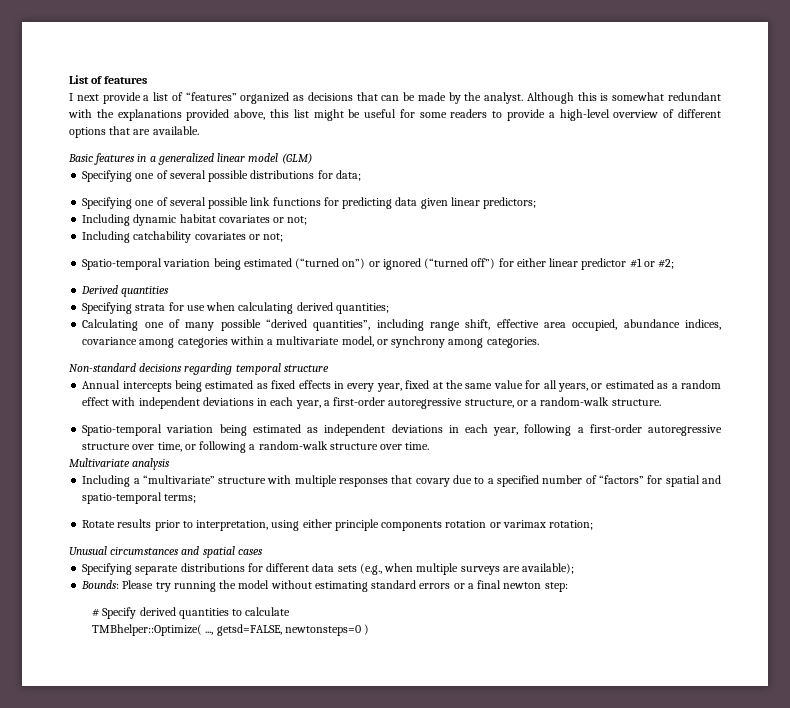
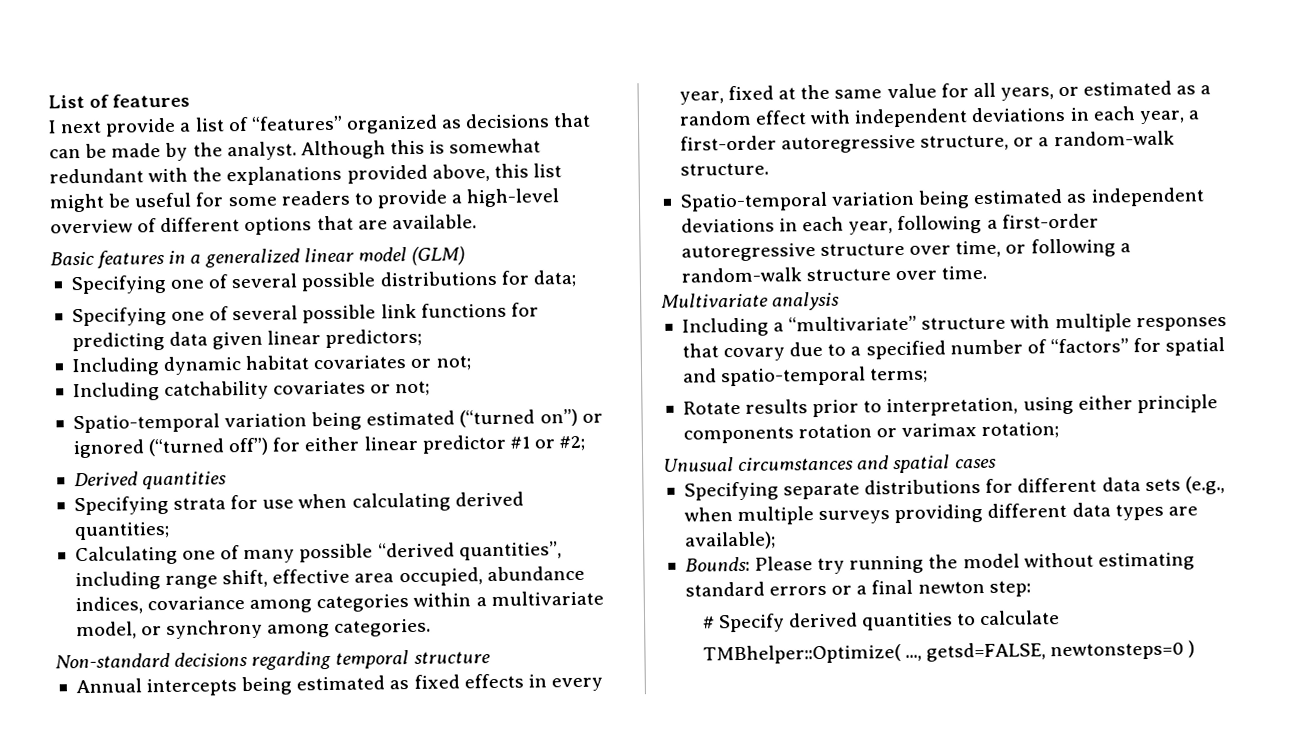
(500, 570) none -> [894,502,1164,524] providing different data types

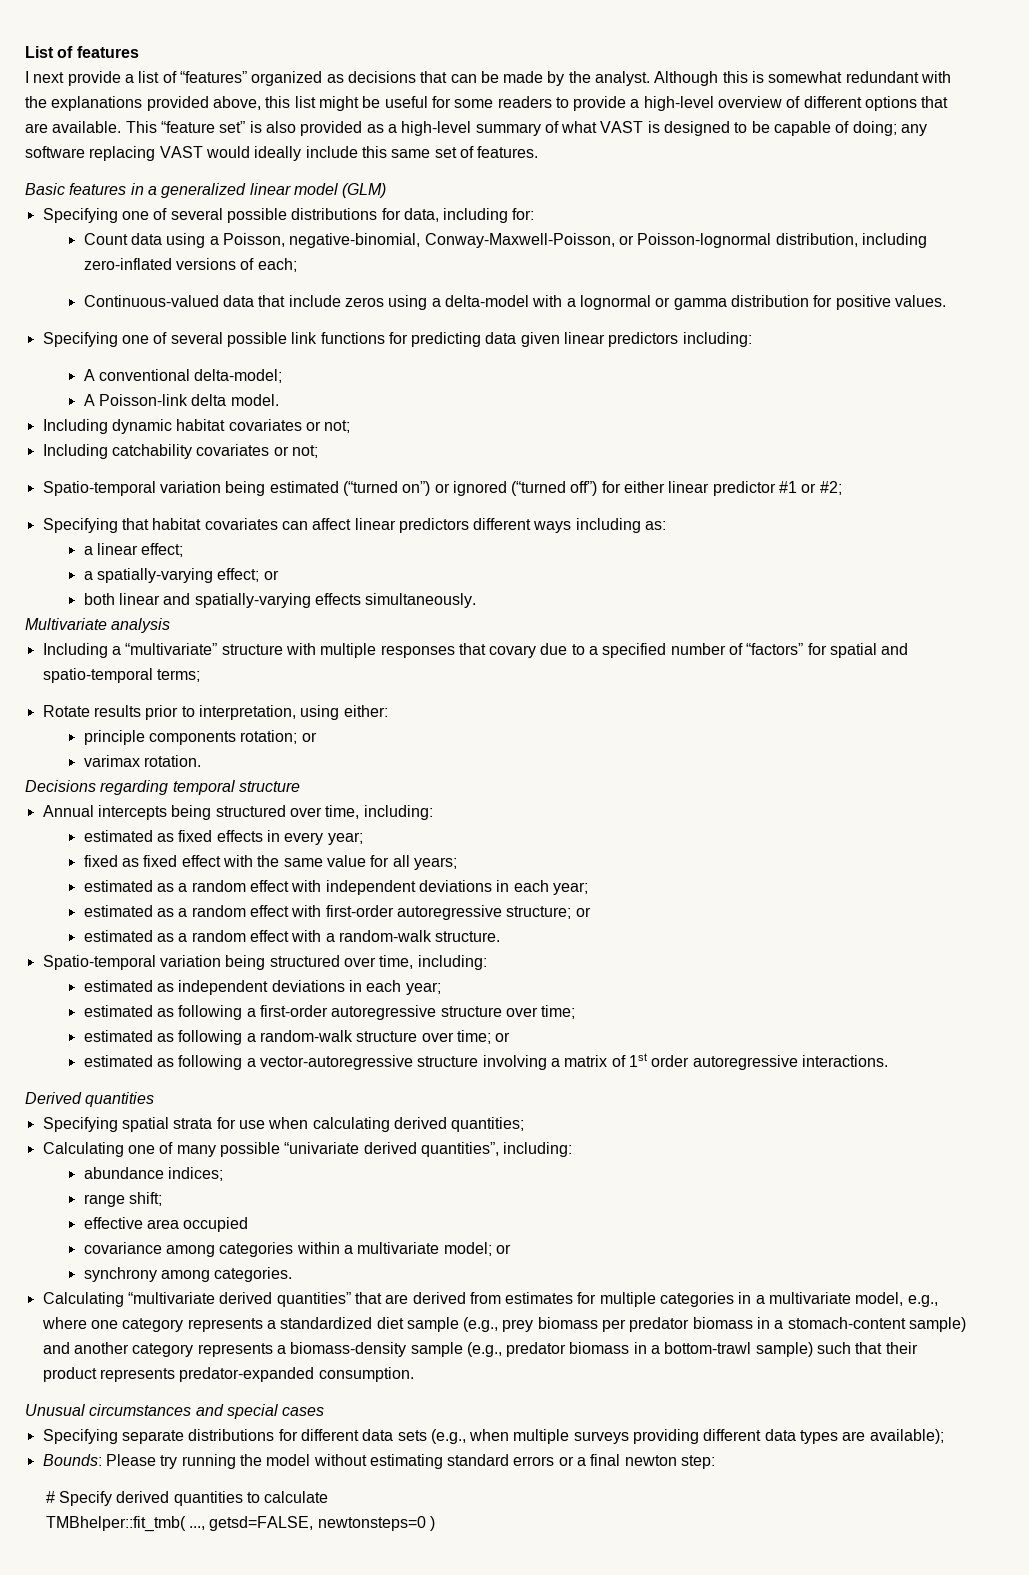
(477, 222) none -> [125,121,928,136] [25,146,539,161] This “feature set” is also provided as a high-level summary of what VAST is designed to be capable of doing; any software replacing VAST would ideally include this same set of features.
[532,269,576,288] data; -> [403,208,535,223] [83,233,927,248] [83,258,297,272] [83,295,946,310] data, including for: // Count data using a Poisson, negative-binomial, Conway-Maxwell-Poisson, or Poisson-lognormal distribution, including zero-inflated versions of each; // Continuous-valued data that include zeros using a delta-model with a lognormal or gamma distribution for positive values.
[325,328,423,349] predictors; -> [608,332,752,347] [83,369,283,383] [83,394,279,406] predictors including: // A conventional delta-model; // A Poisson-link delta model.
[73,471,228,490] [73,491,524,516] [73,521,170,541] [74,541,562,566] [74,565,585,591] [74,590,604,615] [75,618,432,640] [55,650,491,670] [75,673,603,697] [678,80,1212,105] [678,106,1199,128] [679,130,1175,154] [679,162,769,176] [679,187,1205,212] [680,213,1099,235] [680,238,1131,262] [680,265,988,283] Derived quantities // Specifying strata for use when calculating derived quantities; // Calculating one of many possible “derived quantities”, including range shift, effective area occupied, abundance indices, covariance among categories within a multivariate model, or synchrony among categories. // Non-standard decisions regarding temporal structure // Annual intercepts being estimated as fixed effects in every year, fixed at the same value for all years, or estimated as a random effect with independent deviations in each year, a first-order autoregressive structure, or a random-walk structure. // Spatio-temporal variation being estimated as independent deviations in each year, following a first-order autoregressive structure over time, or following a random-walk structure over time. -> [42,518,667,533] [83,543,184,557] [83,568,279,583] [83,593,477,608] Specifying that habitat covariates can affect linear predictors different ways including as: // a linear effect; // a spatially-varying effect; or // both linear and spatially-varying effects simultaneously.
[1077,395,1133,410] either -> [343,705,388,717] either: //
[798,422,1060,440] rotation or varimax rotation; -> [240,730,317,744] [83,755,202,767] [25,780,300,795] [42,805,433,820] [83,830,363,845] [83,855,457,870] [83,880,588,895] [83,905,591,920] [83,930,501,942] [42,955,487,970] [83,980,441,995] [83,1005,576,1020] [83,1030,511,1045] [83,1053,888,1070] [25,1092,155,1107] [42,1117,525,1132] [42,1142,573,1157] [83,1167,224,1181] [83,1192,163,1207] [83,1217,249,1232] [83,1242,512,1257] [83,1267,293,1282] [42,1292,938,1307] [41,1317,967,1332] [42,1342,918,1357] [42,1367,414,1382] rotation; or // varimax rotation. // Decisions regarding temporal structure // Annual intercepts being structured over time, including: // estimated as fixed effects in every year; // fixed as fixed effect with the same value for all years; // estimated as a random effect with independent deviations in each year; // estimated as a random effect with first-order autoregressive structure; or // estimated as a random effect with a random-walk structure. // Spatio-temporal variation being structured over time, including: // estimated as independent deviations in each year; // estimated as following a first-order autoregressive structure over time; // estimated as following a random-walk structure over time; or // estimated as following a vector-autoregressive structure involving a matrix of 1st order autoregressive interactions. // Derived quantities // Specifying spatial strata for use when calculating derived quantities; // Calculating one of many possible “univariate derived quantities”, including: // abundance indices; // range shift; // effective area occupied // covariance among categories within a multivariate model; or // synchrony among categories. // Calculating “multivariate derived quantities” that are derived from estimates for multiple categories in a multivariate model, e.g., where one category represents a standardized diet sample (e.g., prey biomass per predator biomass in a stomach-content sample) and another category represents a biomass-density sample (e.g., predator biomass in a bottom-trawl sample) such that their product represents predator-expanded consumption.
[893,454,951,474] spatial -> [226,1404,278,1419] special
[702,644,901,665] TMBhelper::Optimize( -> [45,1516,186,1532] TMBhelper::fit_tmb(

